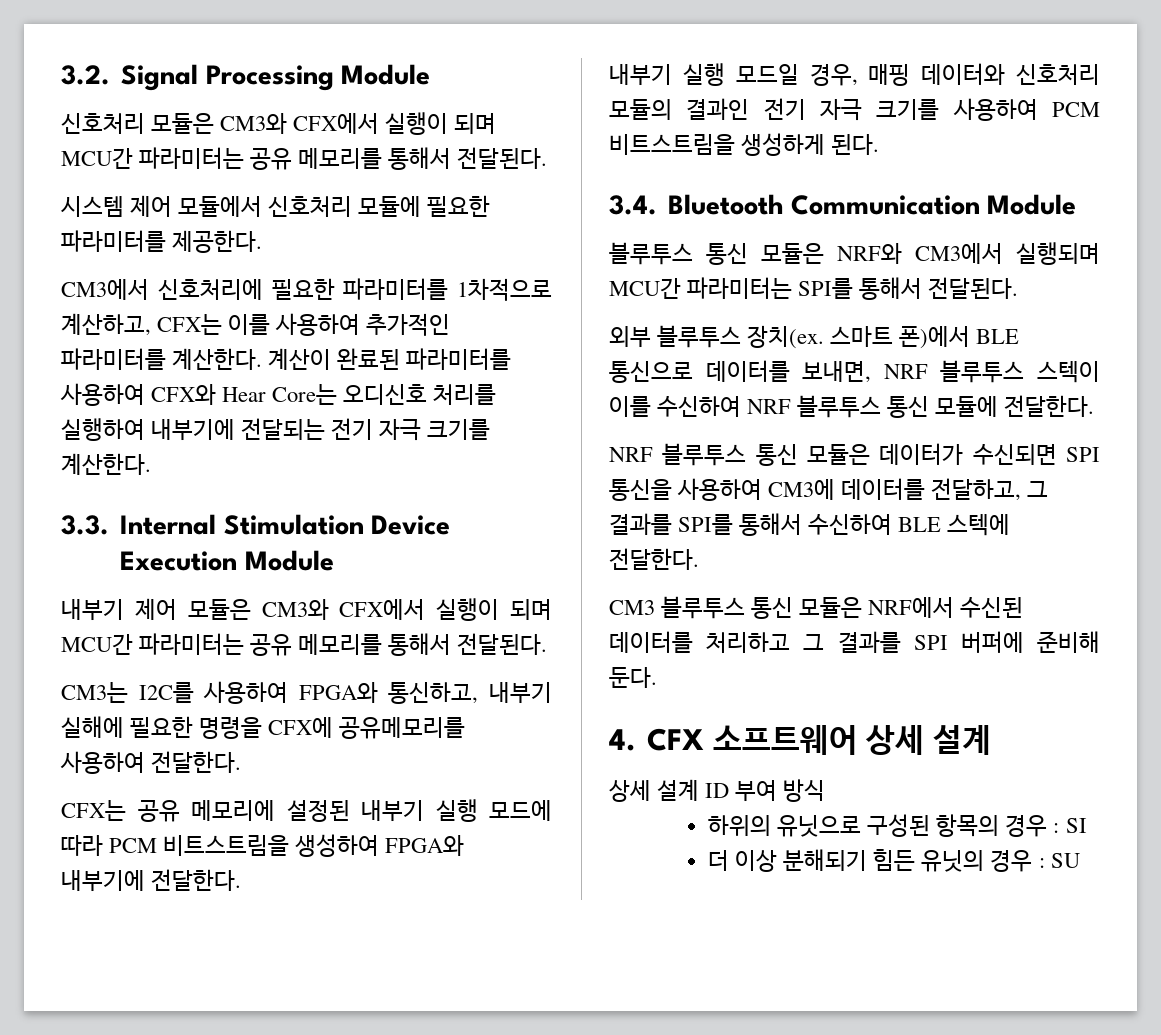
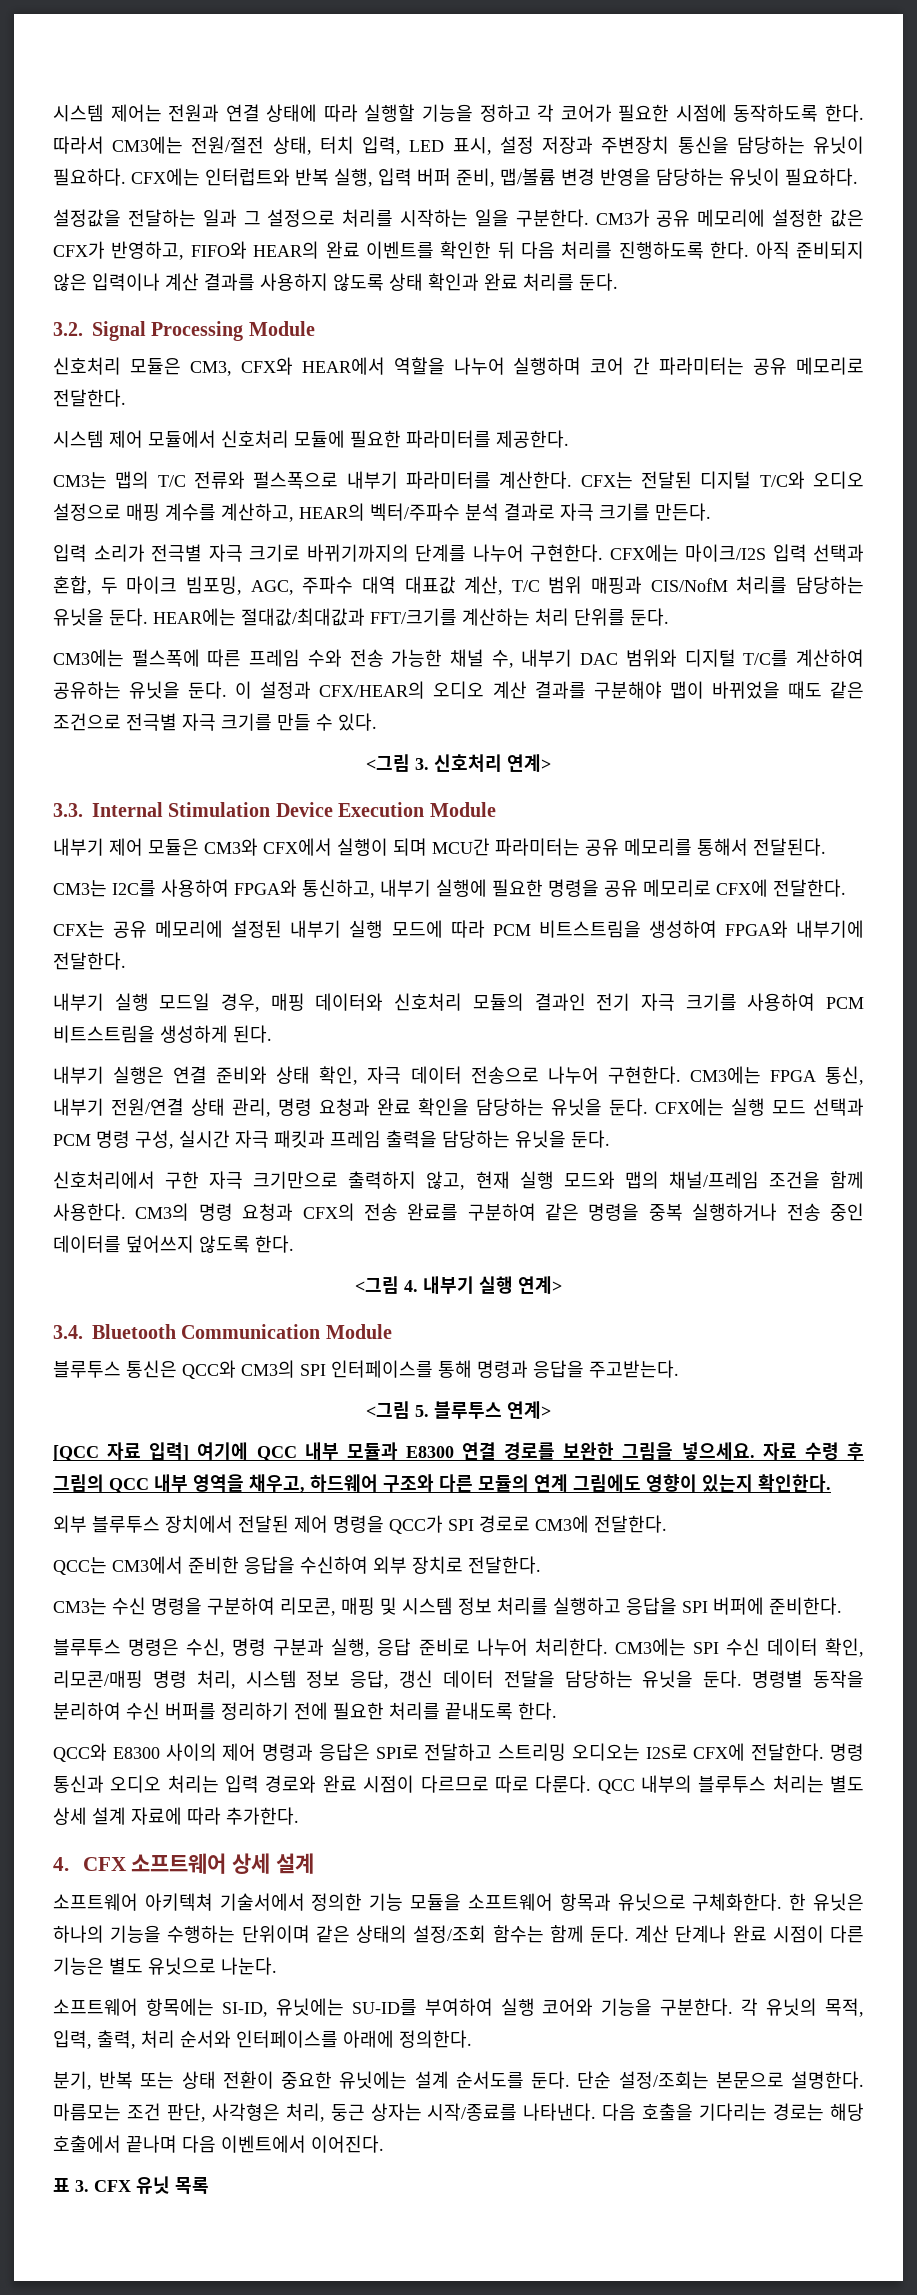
(61, 75) none -> [53,104,864,122] [53,136,865,155] [53,168,858,187] [53,209,864,227] [53,241,864,260] [53,273,618,291] 시스템 제어는 전원과 연결 상태에 따라 실행할 기능을 정하고 각 코어가 필요한 시점에 동작하도록 한다. 따라서 CM3에는 전원/절전 상태, 터치 입력, LED 표시, 설정 저장과 주변장치 통신을 담당하는 유닛이 필요하다. CFX에는 인터럽트와 반복 실행, 입력 버퍼 준비, 맵/볼륨 변경 반영을 담당하는 유닛이 필요하다. // 설정값을 전달하는 일과 그 설정으로 처리를 시작하는 일을 구분한다. CM3가 공유 메모리에 설정한 값은 CFX가 반영하고, FIFO와 HEAR의 완료 이벤트를 확인한 뒤 다음 처리를 진행하도록 한다. 아직 준비되지 않은 입력이나 계산 결과를 사용하지 않도록 상태 확인과 완료 처리를 둔다. //
[220,112,497,135] [61,147,548,170] CM3와 CFX에서 실행이 되며 MCU간 파라미터는 공유 메모리를 통해서 전달된다. -> [189,357,864,376] [53,389,126,407] CM3, CFX와 HEAR에서 역할을 나누어 실행하며 코어 간 파라미터는 공유 메모리로 전달한다.
[61,278,552,301] [61,313,451,336] [61,348,512,370] [60,383,497,406] [61,418,491,441] [61,453,151,475] CM3에서 신호처리에 필요한 파라미터를 1차적으로 계산하고, CFX는 이를 사용하여 추가적인 파라미터를 계산한다. 계산이 완료된 파라미터를 사용하여 CFX와 Hear Core는 오디신호 처리를 실행하여 내부기에 전달되는 전기 자극 크기를 계산한다. -> [53,471,865,489] [53,503,711,522] [53,544,864,562] [53,576,864,595] [53,608,669,626] [53,649,864,668] [53,681,865,699] [53,713,377,731] [366,754,551,772] CM3는 맵의 T/C 전류와 펄스폭으로 내부기 파라미터를 계산한다. CFX는 전달된 디지털 T/C와 오디오 설정으로 매핑 계수를 계산하고, HEAR의 벡터/주파수 분석 결과로 자극 크기를 만든다. // 입력 소리가 전극별 자극 크기로 바뀌기까지의 단계를 나누어 구현한다. CFX에는 마이크/I2S 입력 선택과 혼합, 두 마이크 빔포밍, AGC, 주파수 대역 대표값 계산, T/C 범위 매핑과 CIS/NofM 처리를 담당하는 유닛을 둔다. HEAR에는 절대값/최대값과 FFT/크기를 계산하는 처리 단위를 둔다. // CM3에는 펄스폭에 따른 프레임 수와 전송 가능한 채널 수, 내부기 DAC 범위와 디지털 T/C를 계산하여 공유하는 유닛을 둔다. 이 설정과 CFX/HEAR의 오디오 계산 결과를 구분해야 맵이 바뀌었을 때도 같은 조건으로 전극별 자극 크기를 만들 수 있다. // <그림 3. 신호처리 연계>
[61,716,124,738] 실해에 -> [436,879,487,897] 실행에
[268,717,466,739] [60,751,145,774] CFX에 공유메모리를 사용하여 -> [604,879,768,897] 공유 메모리로 CFX에
(880, 144) none -> [53,1066,865,1085] [53,1098,864,1117] [53,1130,610,1149] [53,1171,864,1190] [53,1203,864,1221] [53,1235,294,1253] [355,1276,562,1294] // 내부기 실행은 연결 준비와 상태 확인, 자극 데이터 전송으로 나누어 구현한다. CM3에는 FPGA 통신, 내부기 전원/연결 상태 관리, 명령 요청과 완료 확인을 담당하는 유닛을 둔다. CFX에는 실행 모드 선택과 PCM 명령 구성, 실시간 자극 패킷과 프레임 출력을 담당하는 유닛을 둔다. // 신호처리에서 구한 자극 크기만으로 출력하지 않고, 현재 실행 모드와 맵의 채널/프레임 조건을 함께 사용한다. CM3의 명령 요청과 CFX의 전송 완료를 구분하여 같은 명령을 중복 실행하거나 전송 중인 데이터를 덮어쓰지 않도록 한다. // <그림 4. 내부기 실행 연계>
[706,242,1100,265] [609,277,1019,300] [609,325,1020,349] [609,360,1100,383] [609,395,1095,418] [609,443,1100,466] [609,478,1049,501] [609,513,1011,536] [609,548,699,570] [609,596,1024,619] [609,631,1100,653] [609,667,657,688] 통신 모듈은 NRF와 CM3에서 실행되며 MCU간 파라미터는 SPI를 통해서 전달된다. // 외부 블루투스 장치(ex. 스마트 폰)에서 BLE 통신으로 데이터를 보내면, NRF 블루투스 스텍이 이를 수신하여 NRF 블루투스 통신 모듈에 전달한다. // NRF 블루투스 통신 모듈은 데이터가 수신되면 SPI 통신을 사용하여 CM3에 데이터를 전달하고, 그 결과를 SPI를 통해서 수신하여 BLE 스텍에 전달한다. // CM3 블루투스 통신 모듈은 NRF에서 수신된 데이터를 처리하고 그 결과를 SPI 버퍼에 준비해 둔다. -> [126,1360,679,1379] [366,1401,551,1419] [53,1442,864,1461] [53,1474,831,1493] [53,1515,667,1534] [53,1556,541,1575] [53,1597,842,1616] [53,1638,864,1657] [53,1670,864,1689] [53,1702,557,1720] [53,1743,864,1762] [53,1775,864,1794] [53,1807,299,1825] 통신은 QCC와 CM3의 SPI 인터페이스를 통해 명령과 응답을 주고받는다. // <그림 5. 블루투스 연계> // [QCC 자료 입력] 여기에 QCC 내부 모듈과 E8300 연결 경로를 보완한 그림을 넣으세요. 자료 수령 후 그림의 QCC 내부 영역을 채우고, 하드웨어 구조와 다른 모듈의 연계 그림에도 영향이 있는지 확인한다. // 외부 블루투스 장치에서 전달된 제어 명령을 QCC가 SPI 경로로 CM3에 전달한다. // QCC는 CM3에서 준비한 응답을 수신하여 외부 장치로 전달한다. // CM3는 수신 명령을 구분하여 리모콘, 매핑 및 시스템 정보 처리를 실행하고 응답을 SPI 버퍼에 준비한다. // 블루투스 명령은 수신, 명령 구분과 실행, 응답 준비로 나누어 처리한다. CM3에는 SPI 수신 데이터 확인, 리모콘/매핑 명령 처리, 시스템 정보 응답, 갱신 데이터 전달을 담당하는 유닛을 둔다. 명령별 동작을 분리하여 수신 버퍼를 정리하기 전에 필요한 처리를 끝내도록 한다. // QCC와 E8300 사이의 제어 명령과 응답은 SPI로 전달하고 스트리밍 오디오는 I2S로 CFX에 전달한다. 명령 통신과 오디오 처리는 입력 경로와 완료 시점이 다르므로 따로 다룬다. QCC 내부의 블루투스 처리는 별도 상세 설계 자료에 따라 추가한다.
[609,779,826,802] [708,814,1087,837] [708,849,1080,872] 상세 설계 ID 부여 방식 // 하위의 유닛으로 구성된 항목의 경우 : SI // 더 이상 분해되기 힘든 유닛의 경우 : SU -> [53,1893,865,1911] [53,1925,864,1943] [53,1957,277,1975] [53,1998,864,2017] [53,2030,472,2049] [53,2071,865,2090] [53,2103,864,2122] [53,2135,384,2153] [53,2176,209,2194] 소프트웨어 아키텍쳐 기술서에서 정의한 기능 모듈을 소프트웨어 항목과 유닛으로 구체화한다. 한 유닛은 하나의 기능을 수행하는 단위이며 같은 상태의 설정/조회 함수는 함께 둔다. 계산 단계나 완료 시점이 다른 기능은 별도 유닛으로 나눈다. // 소프트웨어 항목에는 SI-ID, 유닛에는 SU-ID를 부여하여 실행 코어와 기능을 구분한다. 각 유닛의 목적, 입력, 출력, 처리 순서와 인터페이스를 아래에 정의한다. // 분기, 반복 또는 상태 전환이 중요한 유닛에는 설계 순서도를 둔다. 단순 설정/조회는 본문으로 설명한다. 마름모는 조건 판단, 사각형은 처리, 둥근 상자는 시작/종료를 나타낸다. 다음 호출을 기다리는 경로는 해당 호출에서 끝나며 다음 이벤트에서 이어진다. // 표 3. CFX 유닛 목록

